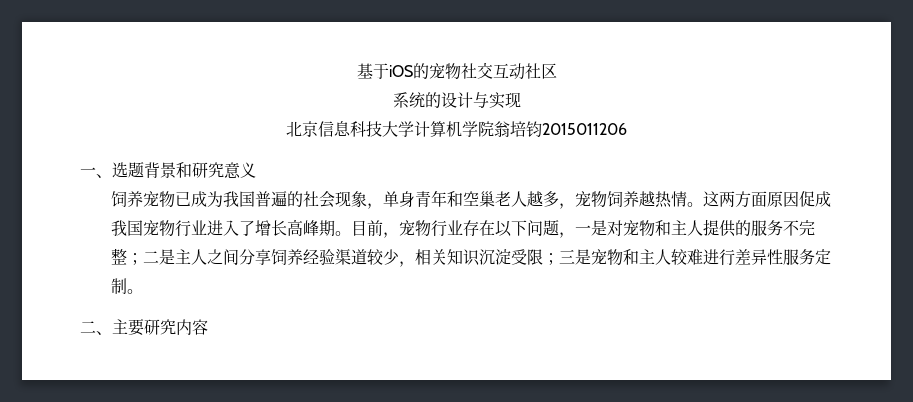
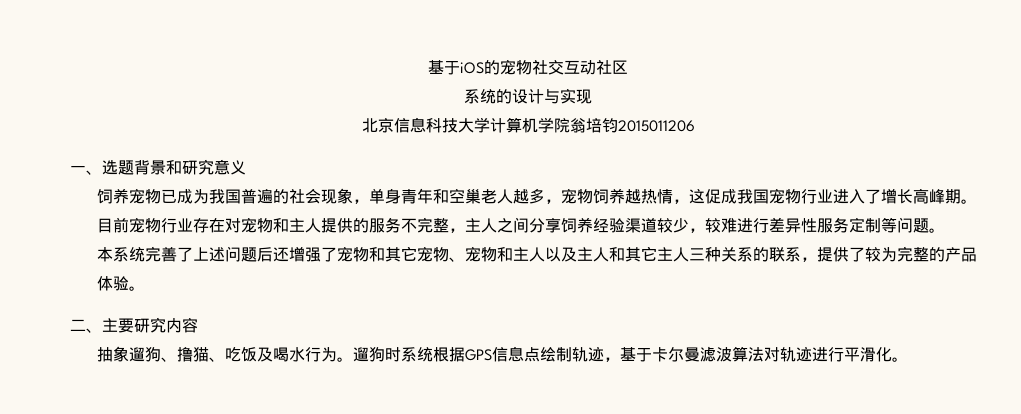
[686,191,799,208] 。这两方面原因 -> [672,189,705,204] ，这
[382,232,399,238] ， -> (129, 225) none
[494,220,607,238] 以下问题，一是 -> (225, 225) none
[126,249,175,265] ；二是 -> [448,228,465,233] ，
[414,249,671,266] 相关知识沉淀受限；三是宠物和主人 -> (705, 230) none
(127, 286) none -> [880,217,945,233] [96,246,977,262] [96,276,129,291] 等问题。 // 本系统完善了上述问题后还增强了宠物和其它宠物、宠物和主人以及主人和其它主人三种关系的联系，提供了较为完整的产品体验
(208, 327) none -> [96,346,908,362] // 抽象遛狗、撸猫、吃饭及喝水行为。遛狗时系统根据GPS信息点绘制轨迹，基于卡尔曼滤波算法对轨迹进行平滑化。

